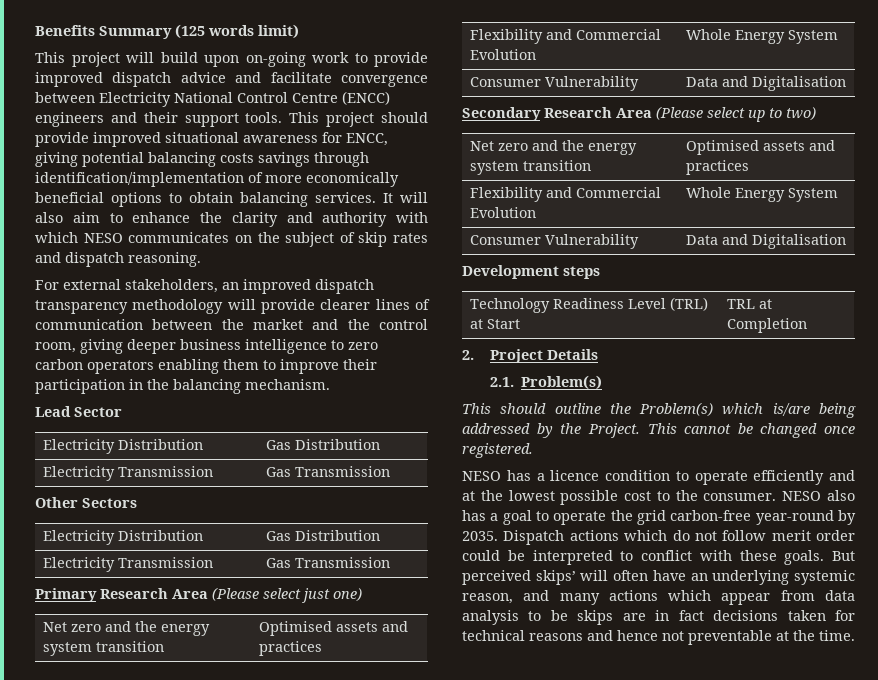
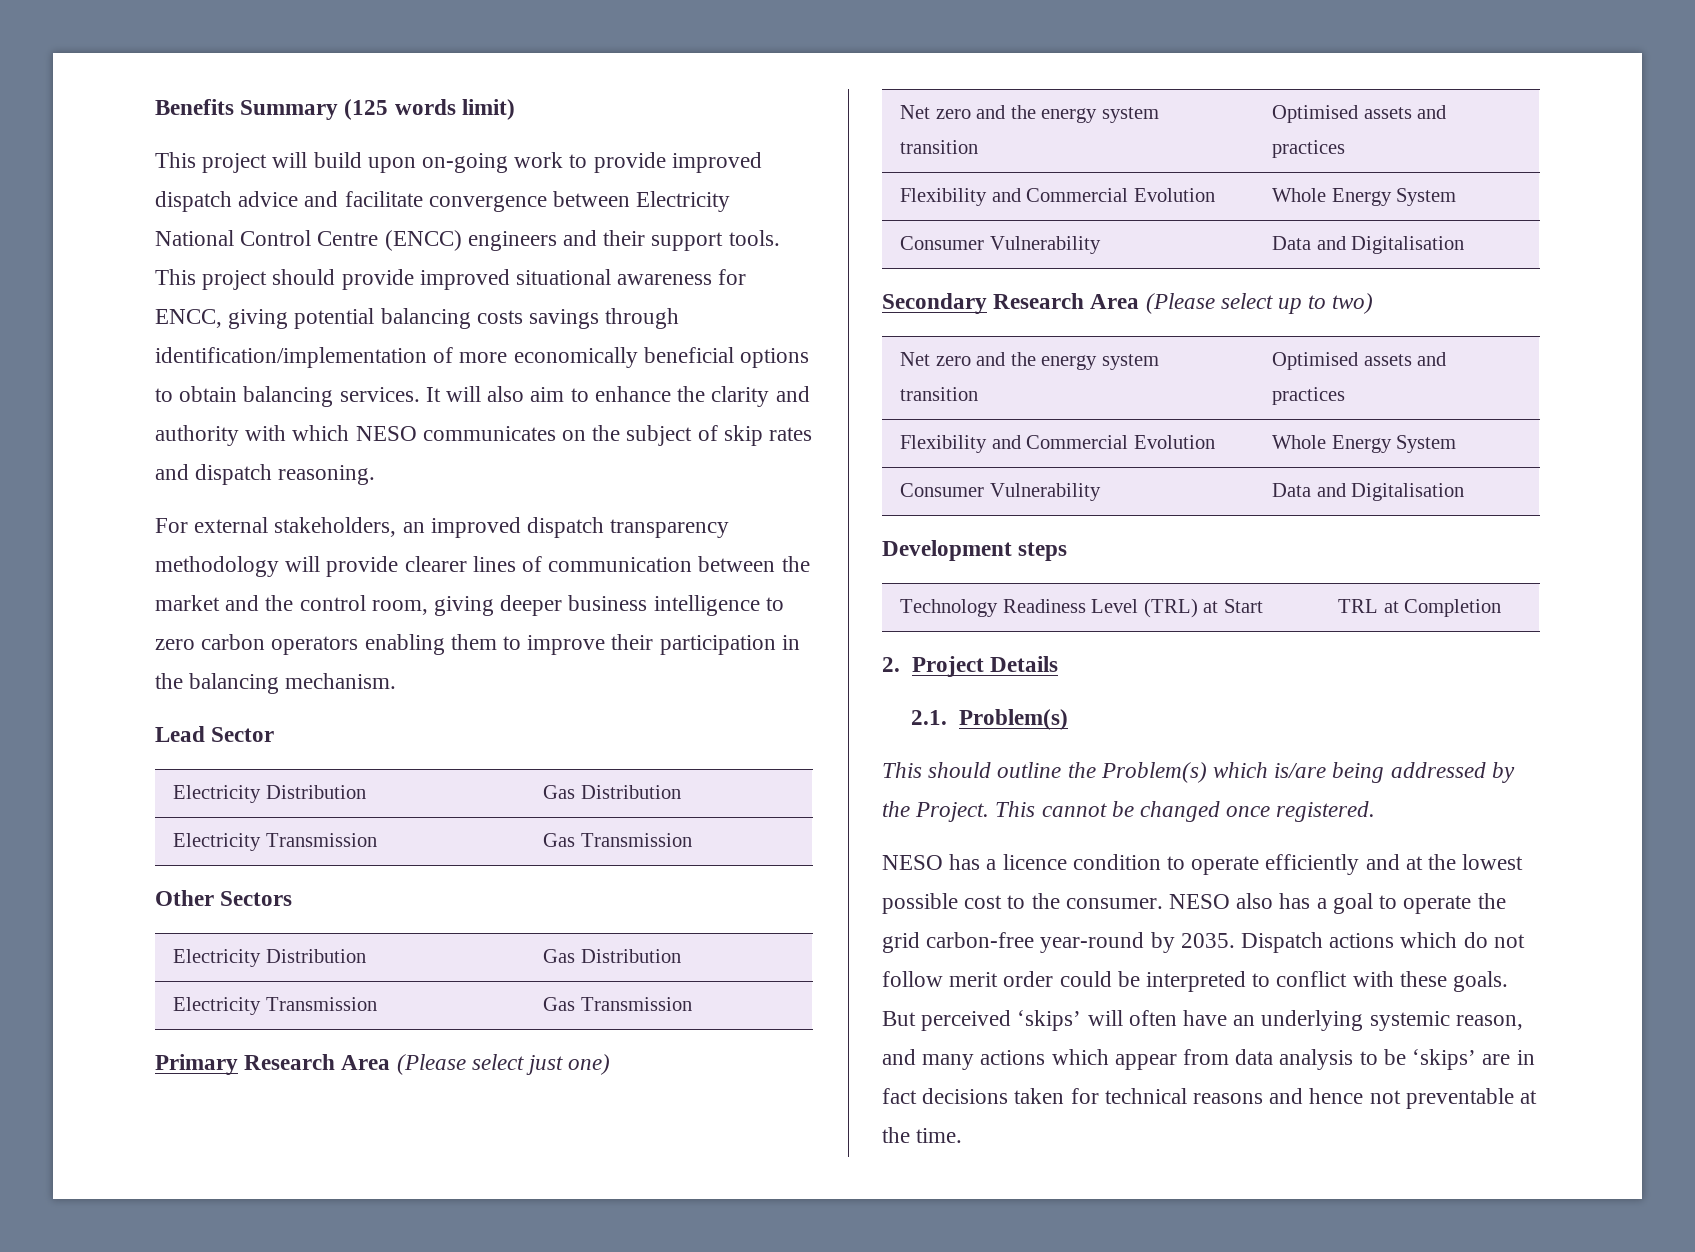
[535,570,576,585] skips’ -> [1017,1010,1082,1031] ‘skips’
[577,610,614,625] skips -> [1412,1049,1477,1070] ‘skips’

